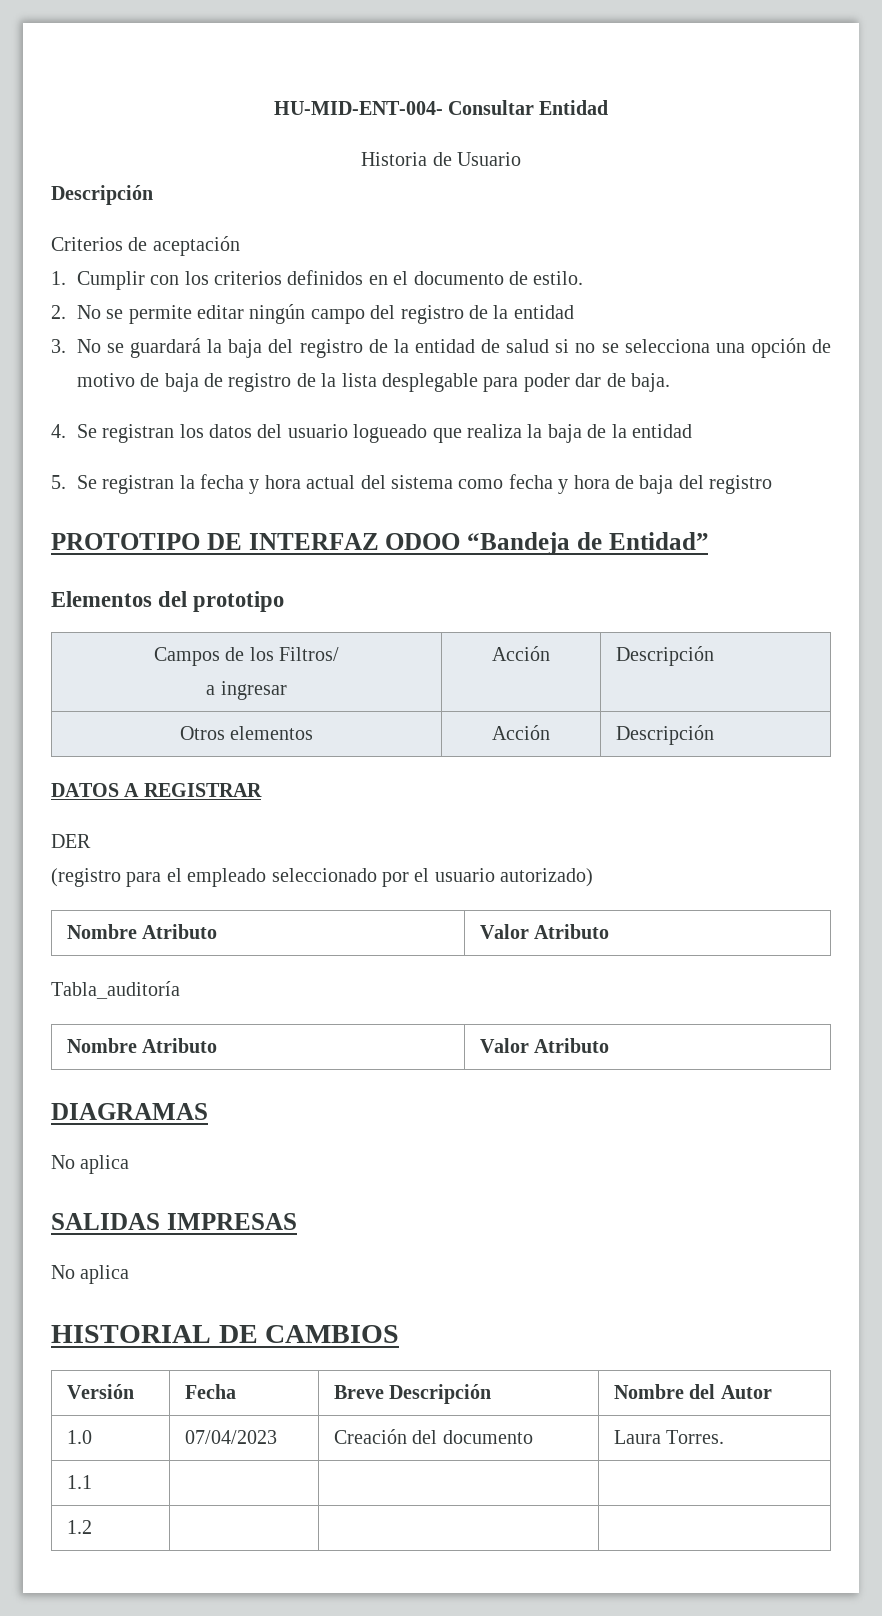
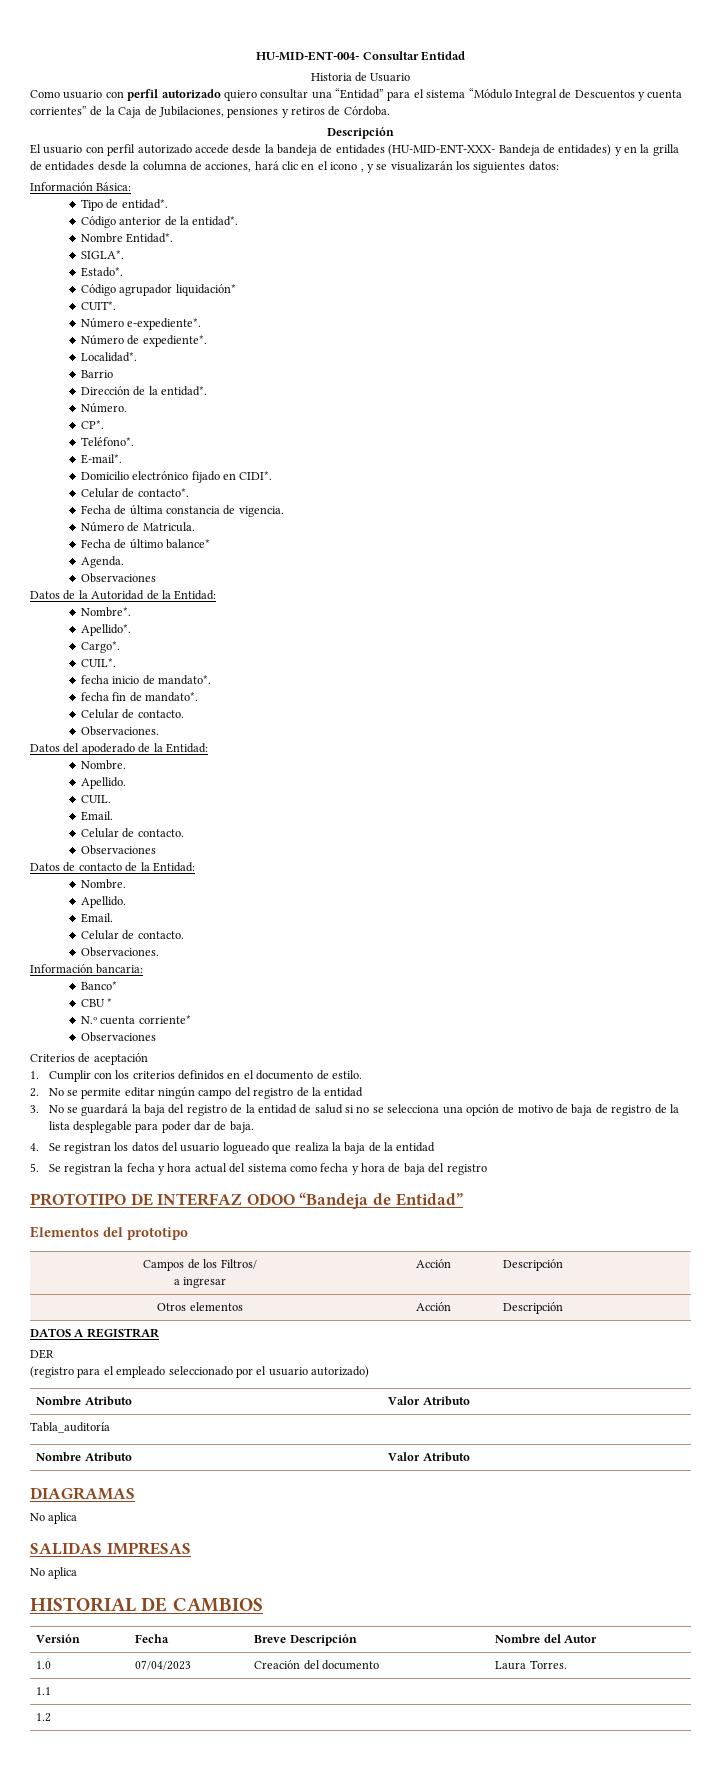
[51,185,153,205] Descripción -> [30,88,683,101] [30,106,390,118] [327,127,394,139] [30,144,679,156] [30,161,559,173] [30,182,132,191] [80,199,168,211] [80,216,239,228] [80,233,174,243] [80,250,124,259] [80,267,123,277] [80,284,236,296] [80,301,116,310] [80,317,202,330] [80,334,207,347] [80,352,137,362] [80,370,113,378] [80,386,207,396] [80,402,127,413] [80,420,104,429] [80,437,134,446] [80,454,122,464] [80,471,273,483] [80,488,189,498] [80,504,284,517] [80,521,195,532] [80,538,210,549] [80,556,124,568] [80,573,156,583] [30,590,217,600] [80,607,131,617] [80,624,131,636] [80,641,120,653] [80,658,116,667] [80,675,211,685] [80,692,198,702] [80,709,184,719] [80,726,159,736] [30,743,208,755] [80,760,126,770] [80,777,126,789] [80,795,111,803] [80,811,113,821] [80,828,184,838] [80,845,156,855] [30,862,195,872] [80,879,126,889] [80,896,126,908] [80,913,113,923] [80,930,184,940] [80,947,159,957] [30,964,144,974] [80,981,117,990] [80,998,113,1007] [80,1015,191,1025] [80,1032,156,1042] Como usuario con perfil autorizado quiero consultar una “Entidad” para el sistema “Módulo Integral de Descuentos y cuenta corrientes” de la Caja de Jubilaciones, pensiones y retiros de Córdoba. // Descripción // El usuario con perfil autorizado accede desde la bandeja de entidades (HU-MID-ENT-XXX- Bandeja de entidades) y en la grilla de entidades desde la columna de acciones, hará clic en el icono , y se visualizarán los siguientes datos: // Información Básica: // Tipo de entidad*. // Código anterior de la entidad*. // Nombre Entidad*. // SIGLA*. // Estado*. // Código agrupador liquidación* // CUIT*. // Número e-expediente*. // Número de expediente*. // Localidad*. // Barrio // Dirección de la entidad*. // Número. // CP*. // Teléfono*. // E-mail*. // Domicilio electrónico fijado en CIDI*. // Celular de contacto*. // Fecha de última constancia de vigencia. // Número de Matricula. // Fecha de último balance* // Agenda. // Observaciones // Datos de la Autoridad de la Entidad: // Nombre*. // Apellido*. // Cargo*. // CUIL*. // fecha inicio de mandato*. // fecha fin de mandato*. // Celular de contacto. // Observaciones. // Datos del apoderado de la Entidad: // Nombre. // Apellido. // CUIL. // Email. // Celular de contacto. // Observaciones // Datos de contacto de la Entidad: // Nombre. // Apellido. // Email. // Celular de contacto. // Observaciones. // Información bancaria: // Banco* // CBU * // N.º cuenta corriente* // Observaciones

